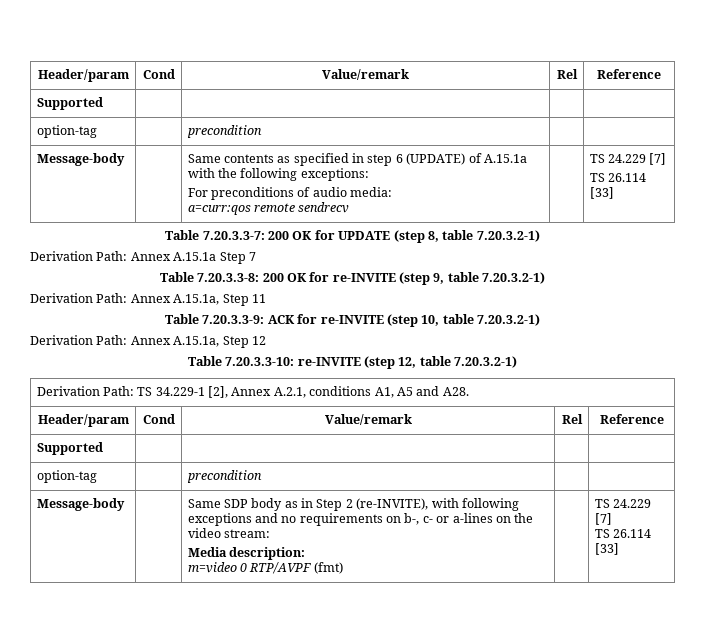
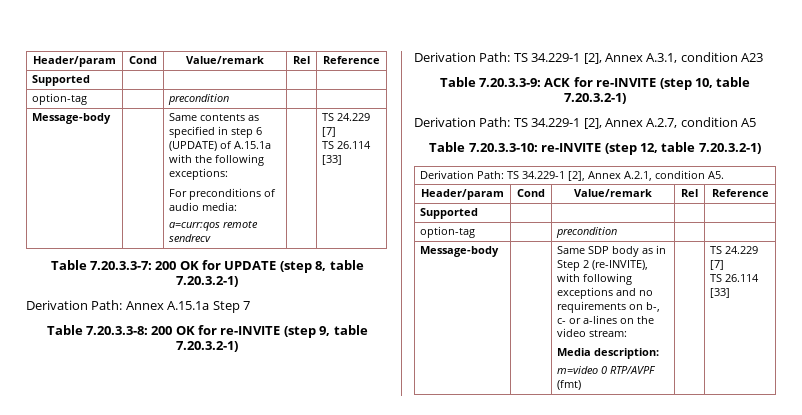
[130,294,266,306] Annex A.15.1a, Step 11 -> [513,52,763,64] TS 34.229-1 [2], Annex A.3.1, condition A23
[130,336,266,348] Annex A.15.1a, Step 12 -> [513,117,756,129] TS 34.229-1 [2], Annex A.2.7, condition A5
[309,386,469,398] conditions A1, A5 and A28. -> [655,170,725,179] condition A5.

